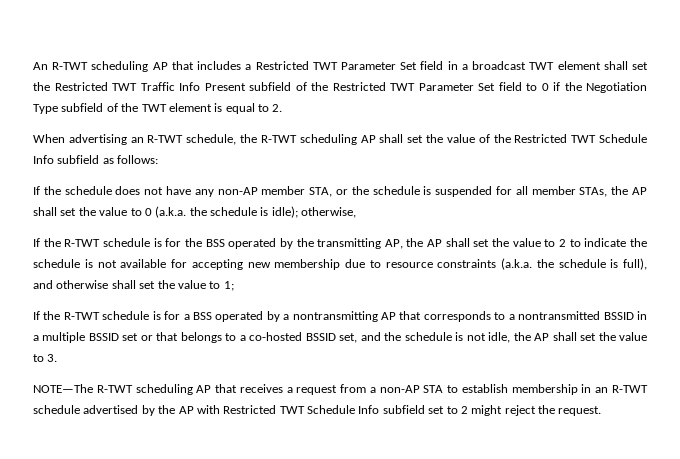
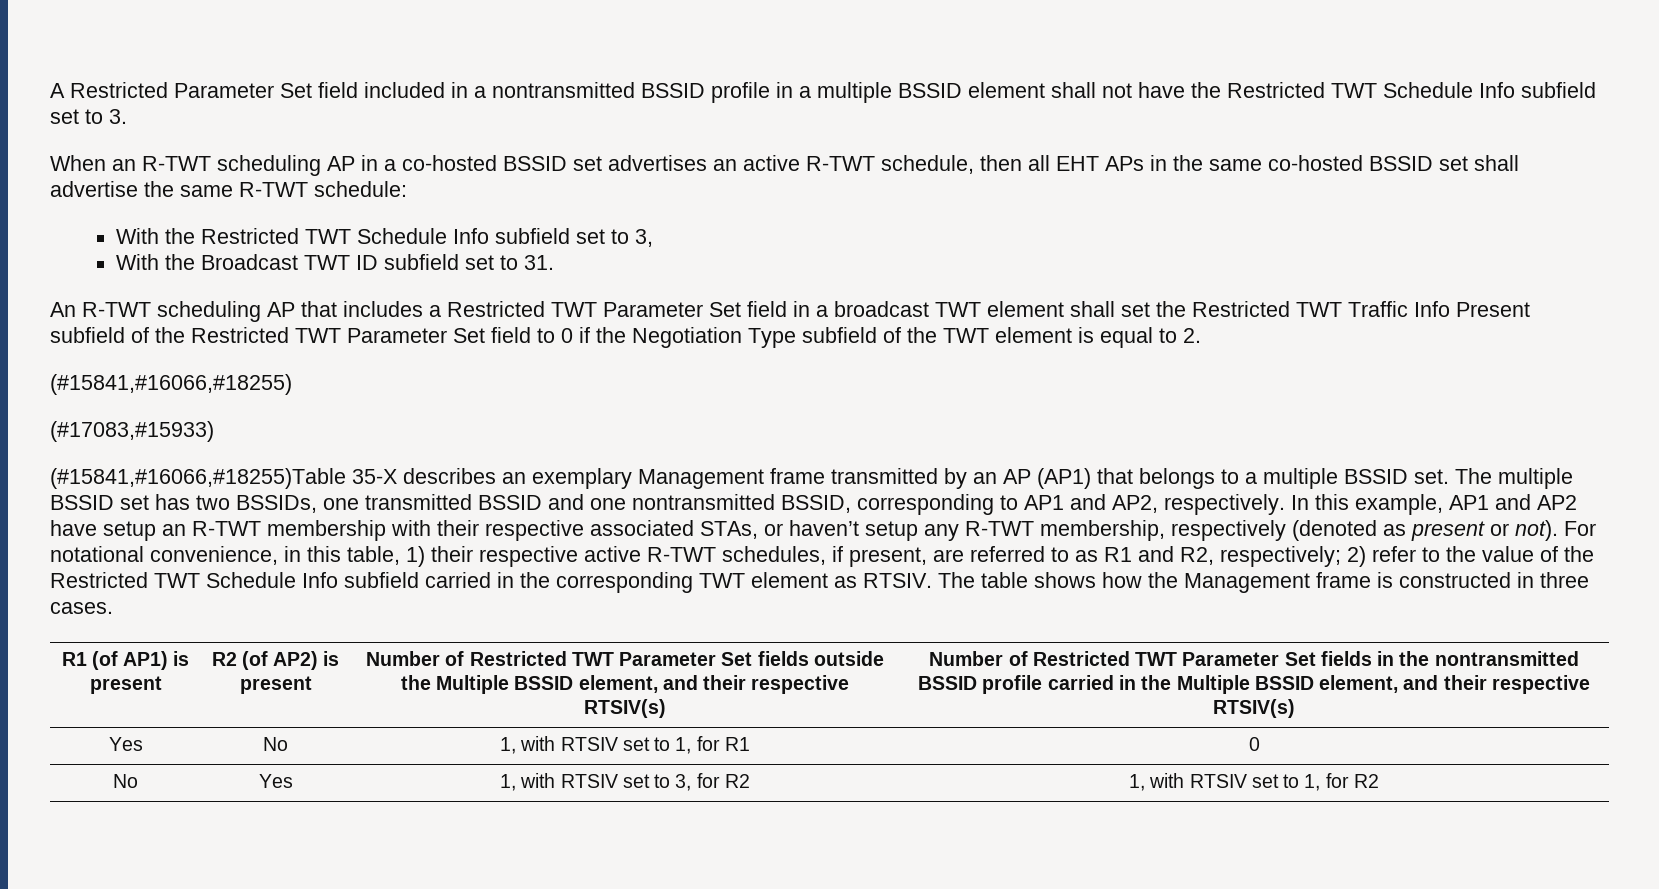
(33, 66) none -> [50,82,1596,103] [50,109,127,124] [50,155,1519,176] [50,181,407,197] [116,228,654,247] [116,254,555,270] A Restricted Parameter Set field included in a nontransmitted BSSID profile in a multiple BSSID element shall not have the Restricted TWT Schedule Info subfield set to 3. // When an R-TWT scheduling AP in a co-hosted BSSID set advertises an active R-TWT schedule, then all EHT APs in the same co-hosted BSSID set shall advertise the same R-TWT schedule: // With the Restricted TWT Schedule Info subfield set to 3, // With the Broadcast TWT ID subfield set to 31. //
[33,134,424,145] When advertising an R-TWT schedule, the R-TWT scheduling AP shall set -> [50,374,292,395] [50,421,214,442] [50,468,1573,489] [50,494,1577,515] [50,520,1596,541] [50,546,1440,567] (#15841,#16066,#18255) // (#17083,#15933) // (#15841,#16066,#18255)Table 35-X describes an exemplary Management frame transmitted by an AP (AP1) that belongs to a multiple BSSID set. The multiple BSSID set has two BSSIDs, one transmitted BSSID and one nontransmitted BSSID, corresponding to AP1 and AP2, respectively. In this example, AP1 and AP2 have setup an R-TWT membership with their respective associated STAs, or haven’t setup any R-TWT membership, respectively (denoted as present or not). For notational convenience, in this table, 1) their respective active R-TWT schedules, if present, are referred to as R1 and R2, respectively; 2) refer to
[102,155,159,164] [33,186,647,197] [33,206,357,218] [33,238,648,249] [33,258,647,270] [33,280,234,291] [33,311,648,322] [33,332,647,343] [33,354,58,362] [33,384,648,395] [33,405,602,416] as follows: // If the schedule does not have any non-AP member STA, or the schedule is suspended for all member STAs, the AP shall set the value to 0 (a.k.a. the schedule is idle); otherwise, // If the R-TWT schedule is for the BSS operated by the transmitting AP, the AP shall set the value to 2 to indicate the schedule is not available for accepting new membership due to resource constraints (a.k.a. the schedule is full), and otherwise shall set the value to 1; // If the R-TWT schedule is for a BSS operated by a nontransmitting AP that corresponds to a nontransmitted BSSID in a multiple BSSID set or that belongs to a co-hosted BSSID set, and the schedule is not idle, the AP shall set the value to 3. // NOTE—The R-TWT scheduling AP that receives a request from a non-AP STA to establish membership in an R-TWT schedule advertised by the AP with Restricted TWT Schedule Info subfield set to 2 might reject the request. -> [425,572,1589,593] [50,602,113,614] [61,651,190,670] [89,676,162,694] [211,651,340,670] [239,676,312,694] [366,651,884,666] [400,675,850,694] [584,699,667,718] [929,651,1579,666] [918,675,1590,694] [1213,699,1295,718] [108,737,143,751] [263,737,288,751] [500,736,750,754] [1248,737,1260,751] [113,774,138,788] [258,774,293,788] [500,773,750,791] [1129,773,1379,791] carried in the corresponding TWT element as RTSIV. The table shows how the Management frame is constructed in three cases. // R1 (of AP1) is present | R2 (of AP2) is present | Number of Restricted TWT Parameter Set fields outside the Multiple BSSID element, and their respective RTSIV(s) | Number of Restricted TWT Parameter Set fields in the nontransmitted BSSID profile carried in the Multiple BSSID element, and their respective RTSIV(s) // Yes | No | 1, with RTSIV set to 1, for R1 | 0 // No | Yes | 1, with RTSIV set to 3, for R2 | 1, with RTSIV set to 1, for R2

